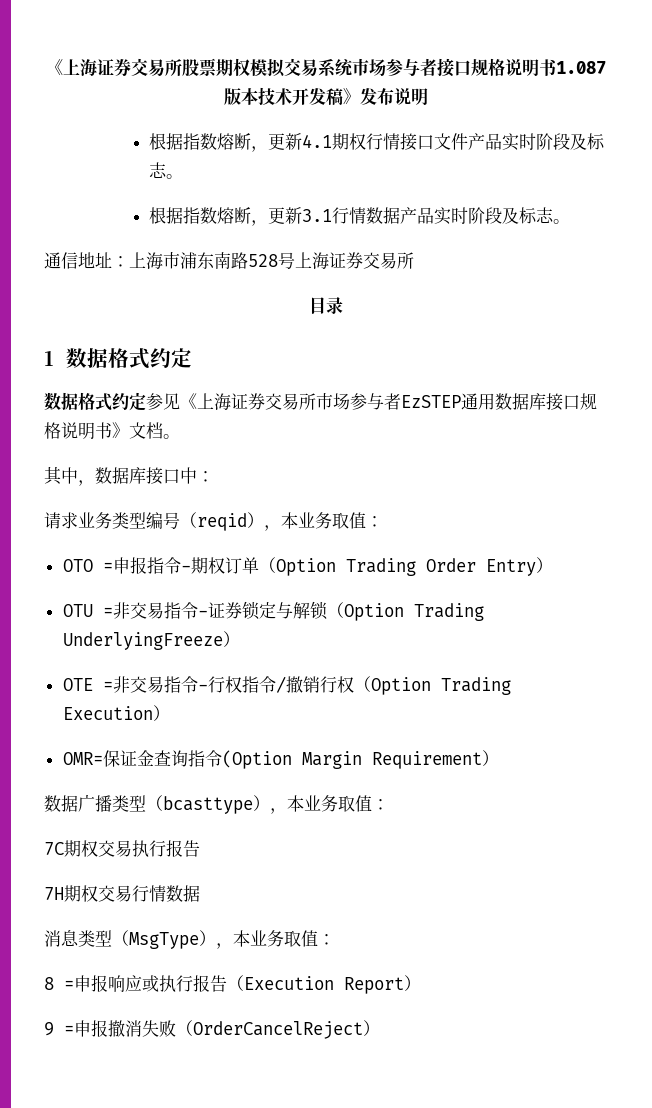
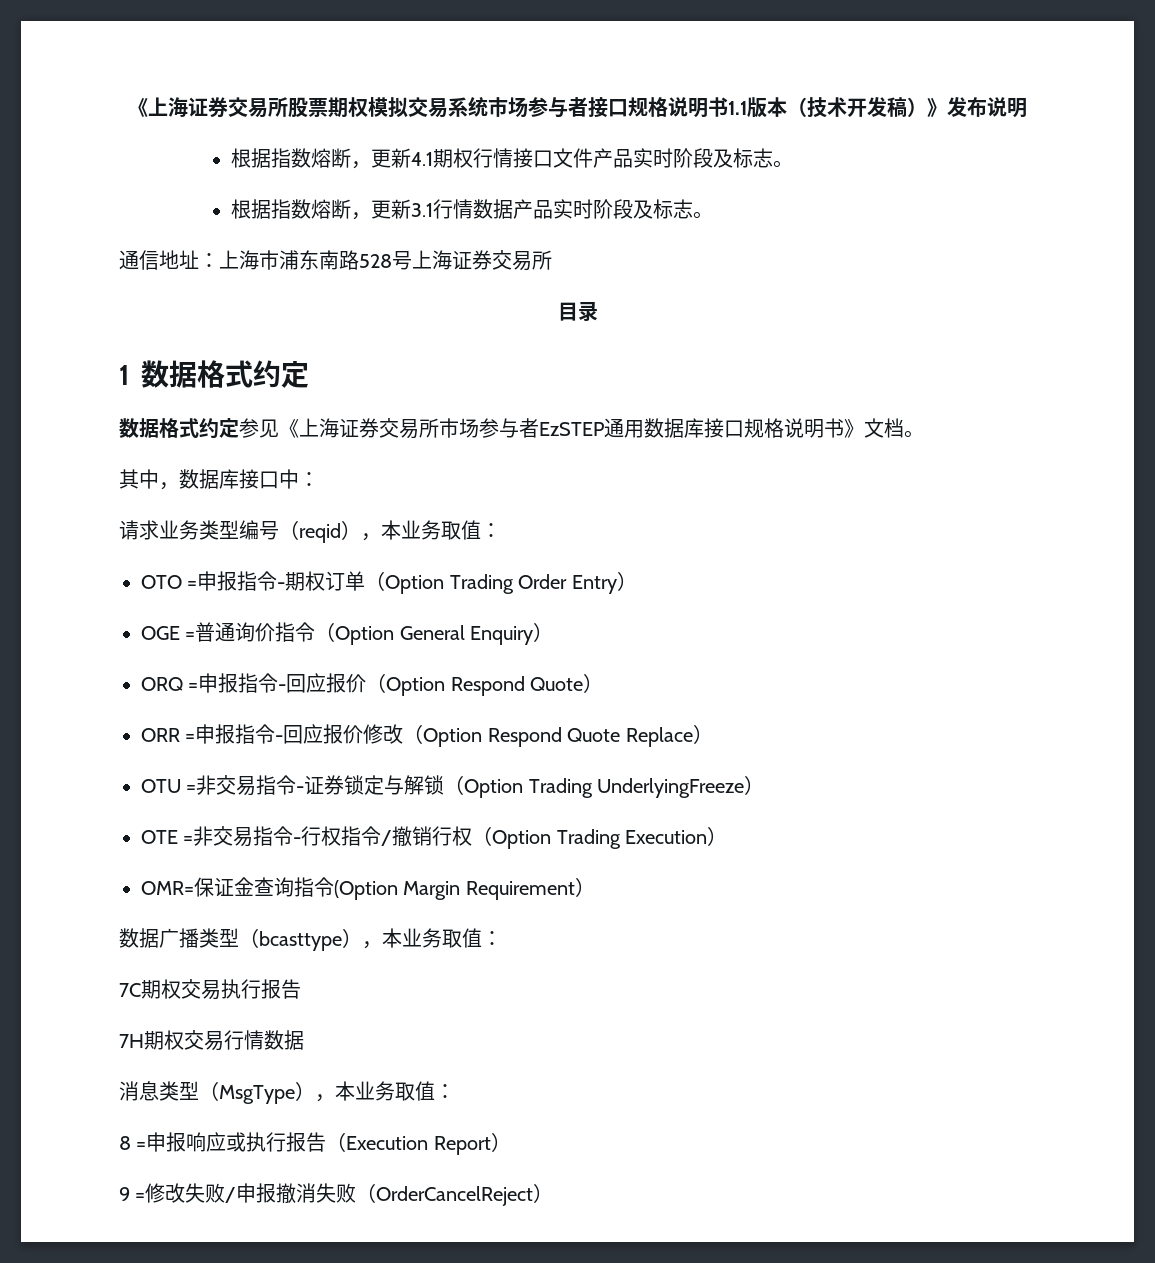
[556,61,606,74] [224,88,258,105] 1.087版本 -> [728,97,807,118] 1.1版本（
(343, 96) none -> [907,97,927,117] ）
(553, 565) none -> [141,622,554,645] [141,673,604,696] [141,724,713,747] // OGE =普通询价指令（Option General Enquiry） // ORQ =申报指令-回应报价（Option Respond Quote） // ORR =申报指令-回应报价修改（Option Respond Quote Replace）
(74, 1030) none -> [145,1183,237,1203] 修改失败/

